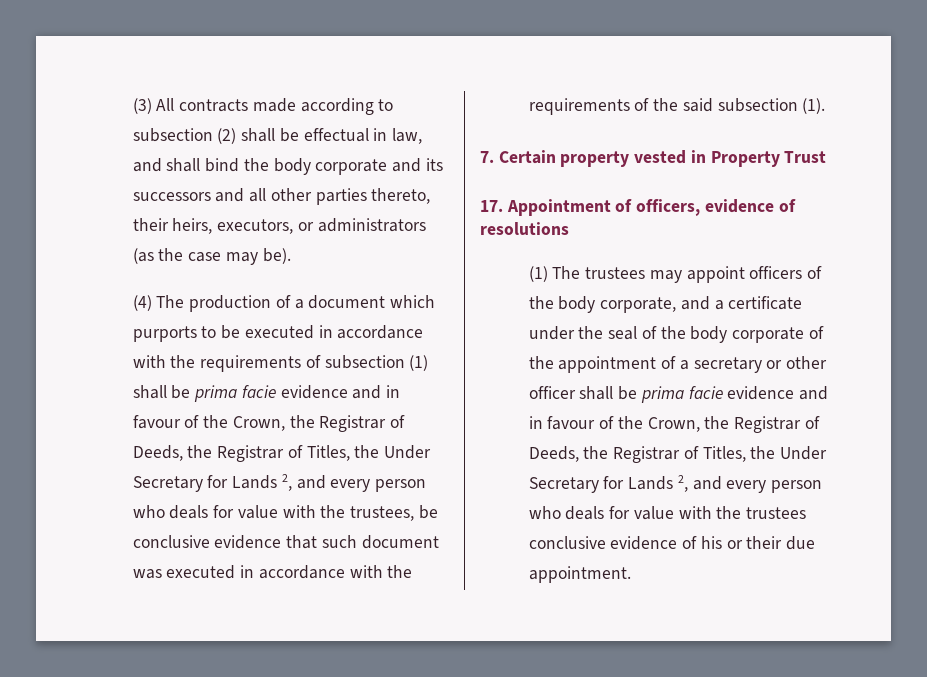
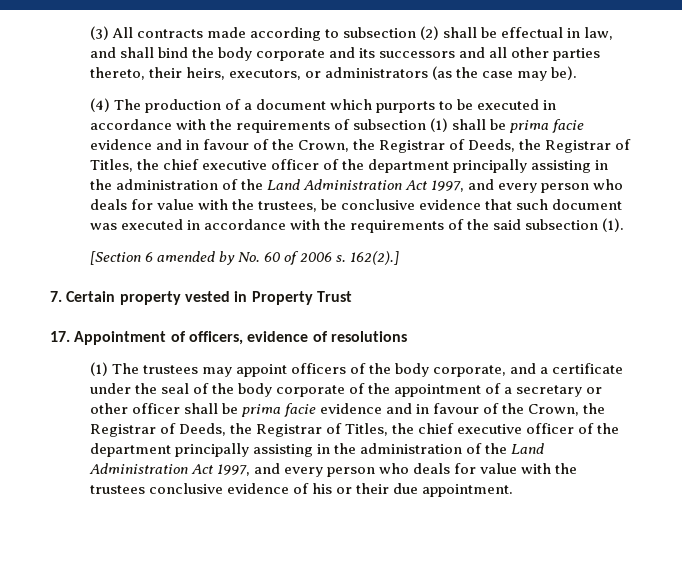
[384,445,432,459] [132,474,292,492] Under Secretary for Lands 2, -> [162,159,609,173] [89,179,465,192] chief executive officer of the department principally assisting in the administration of the Land Administration Act 1997,
(826, 106) none -> [89,251,400,265] // [Section 6 amended by No. 60 of 2006 s. 162(2).]
[780,446,828,460] [528,475,688,493] Under Secretary for Lands 2, -> [418,423,620,434] [89,443,545,457] [88,463,250,476] chief executive officer of the department principally assisting in the administration of the Land Administration Act 1997,

